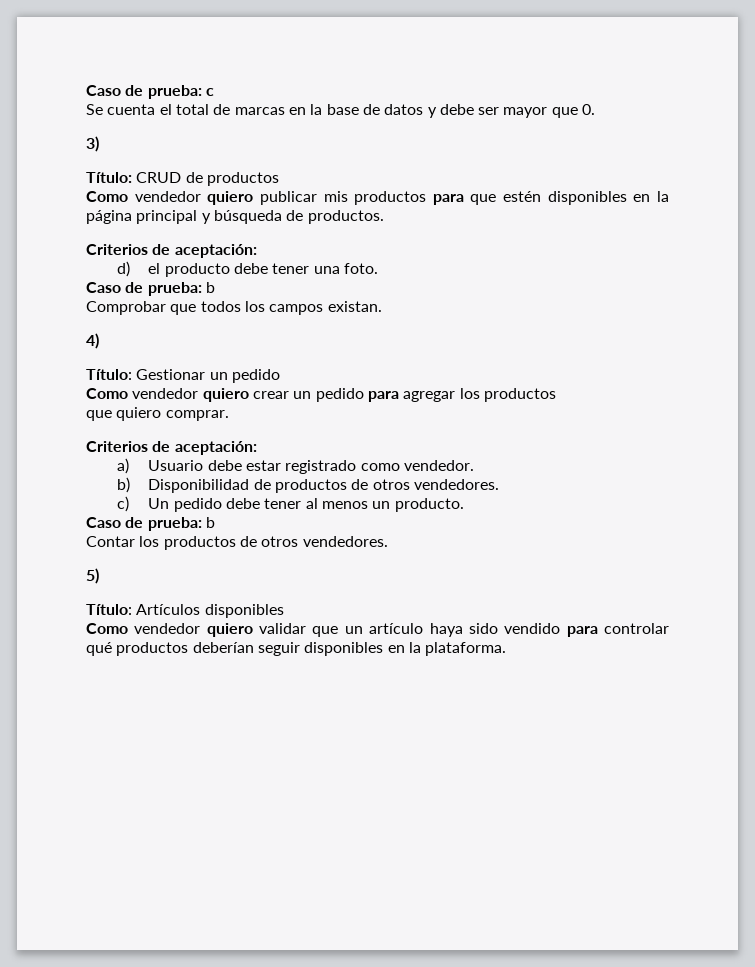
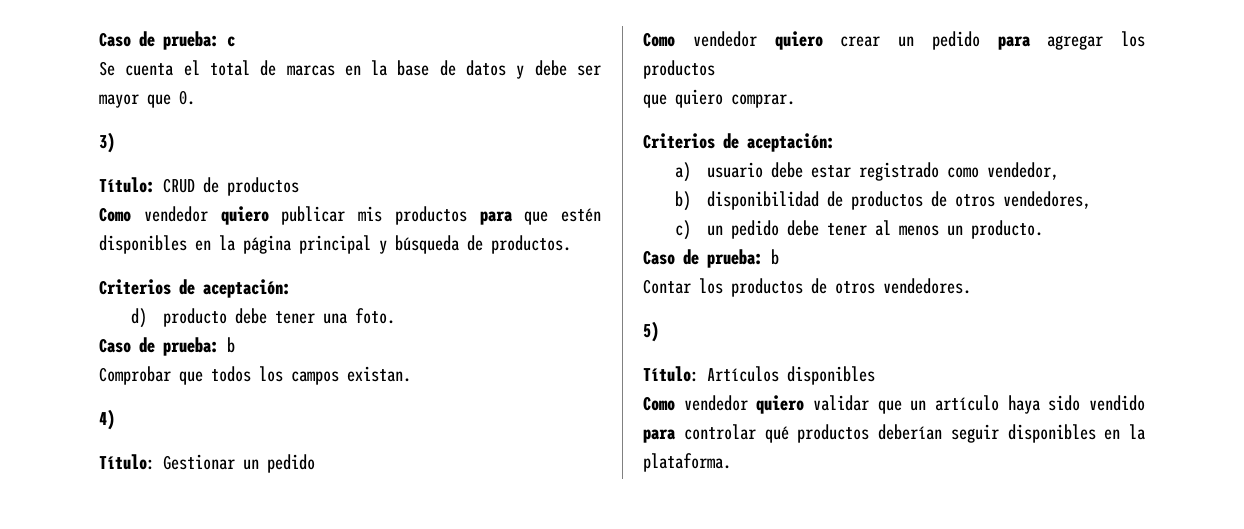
[148,263,161,274] el -> (148, 318) none
[148,460,204,471] Usuario -> [707,162,764,178] usuario
[403,460,474,471] vendedor. -> [987,162,1060,180] vendedor,
[148,479,250,493] Disponibilidad -> [707,191,820,210] disponibilidad
[413,479,499,490] vendedores. -> [1003,191,1092,209] vendedores,
[148,498,170,509] Un -> [707,225,724,236] un

